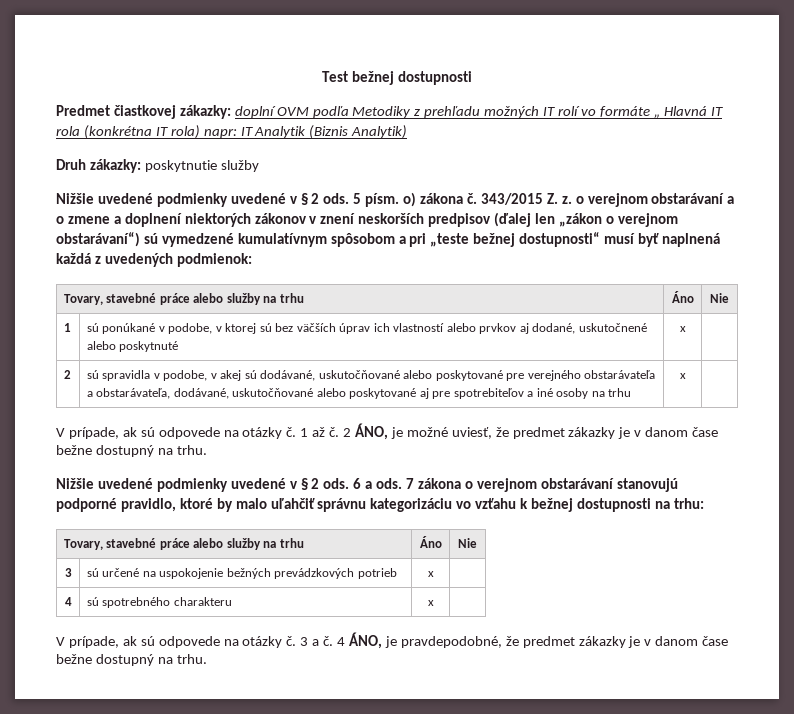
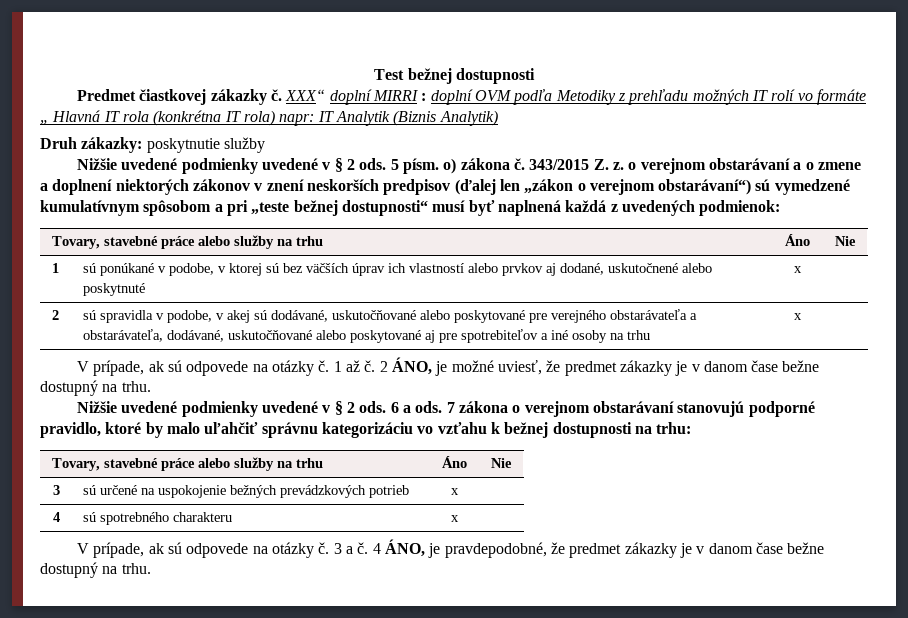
[179,105,231,119] zákazky: -> [210,89,427,105] zákazky č. XXX“ doplní MIRRI :

